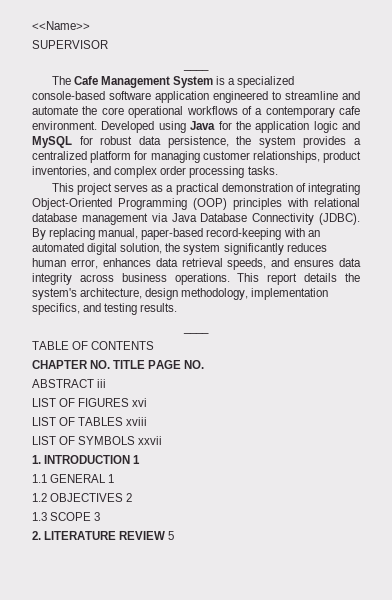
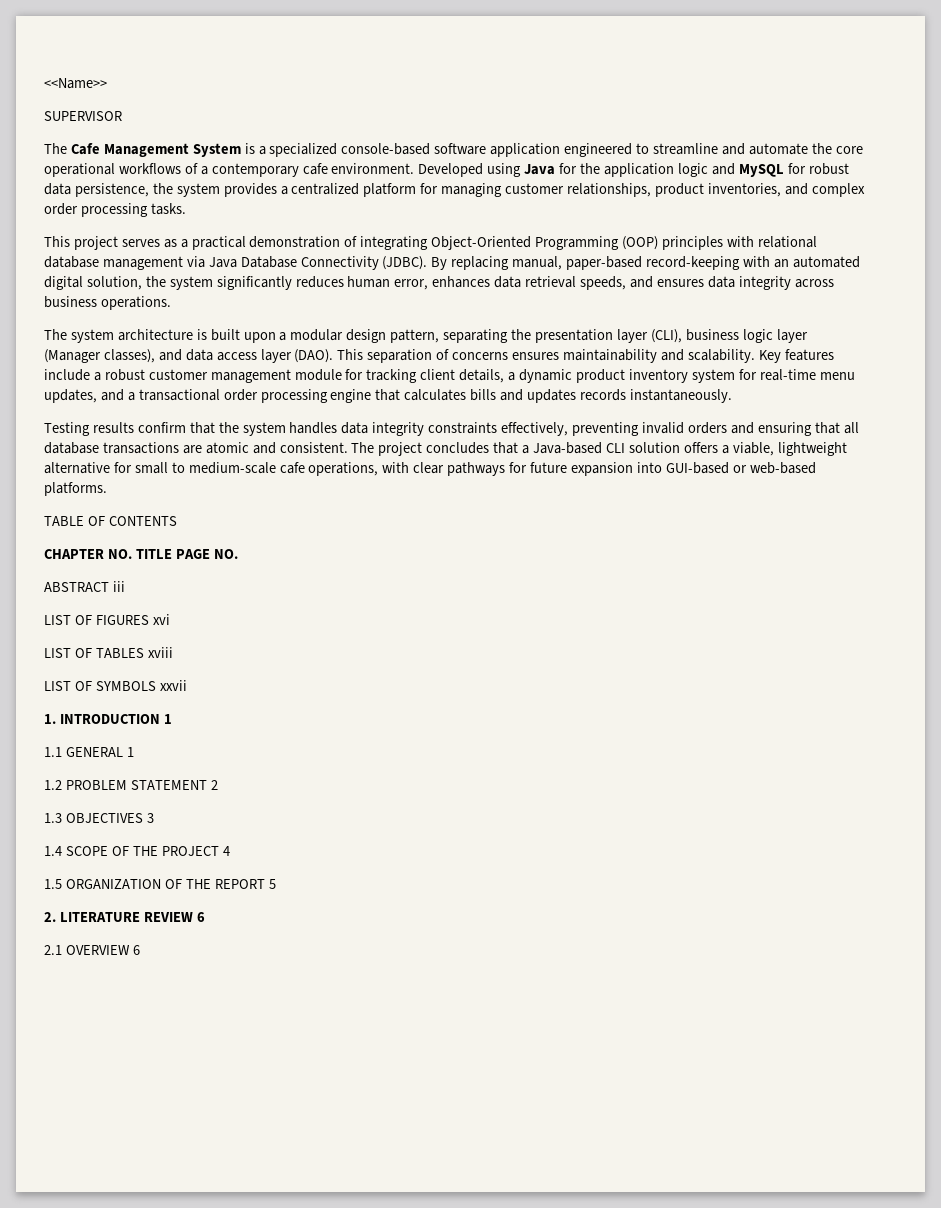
[183,68,209,71] // ____ -> (122, 116) none
[237,273,360,285] [32,288,329,300] [32,303,178,315] [183,331,209,334] This report details the system's architecture, design methodology, implementation specifics, and testing results. // ____ -> [44,329,808,343] [44,349,834,363] [44,369,855,383] [44,389,732,403] [44,422,859,436] [44,442,847,456] [44,462,816,476] [44,482,107,496] // The system architecture is built upon a modular design pattern, separating the presentation layer (CLI), business logic layer (Manager classes), and data access layer (DAO). This separation of concerns ensures maintainability and scalability. Key features include a robust customer management module for tracking client details, a dynamic product inventory system for real-time menu updates, and a transactional order processing engine that calculates bills and updates records instantaneously. // Testing results confirm that the system handles data integrity constraints effectively, preventing invalid orders and ensuring that all database transactions are atomic and consistent. The project concludes that a Java-based CLI solution offers a viable, lightweight alternative for small to medium-scale cafe operations, with clear pathways for future expansion into GUI-based or web-based platforms.
[50,493,124,502] OBJECTIVES -> [65,780,207,790] PROBLEM STATEMENT
[50,512,101,521] SCOPE 3 -> [65,813,154,823] [44,846,230,856] [44,879,276,889] OBJECTIVES 3 // 1.4 SCOPE OF THE PROJECT 4 // 1.5 ORGANIZATION OF THE REPORT 5
[168,531,175,540] 5 -> [196,912,205,922] [44,945,140,955] 6 // 2.1 OVERVIEW 6

